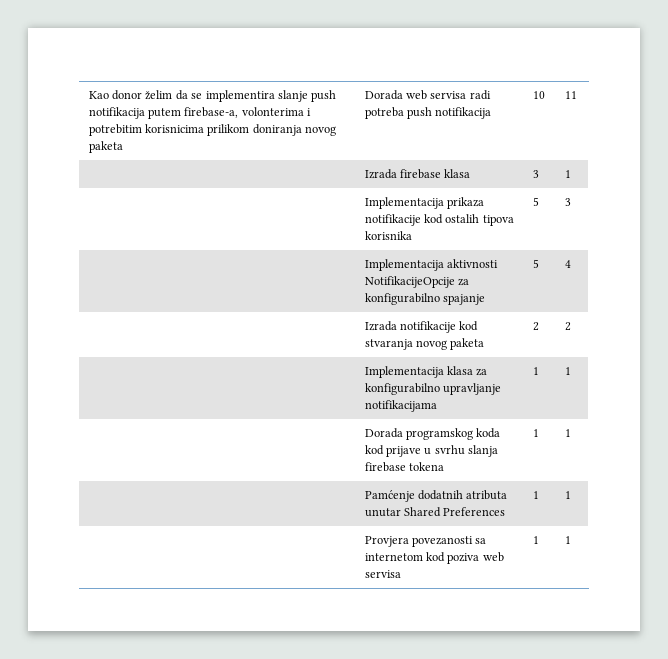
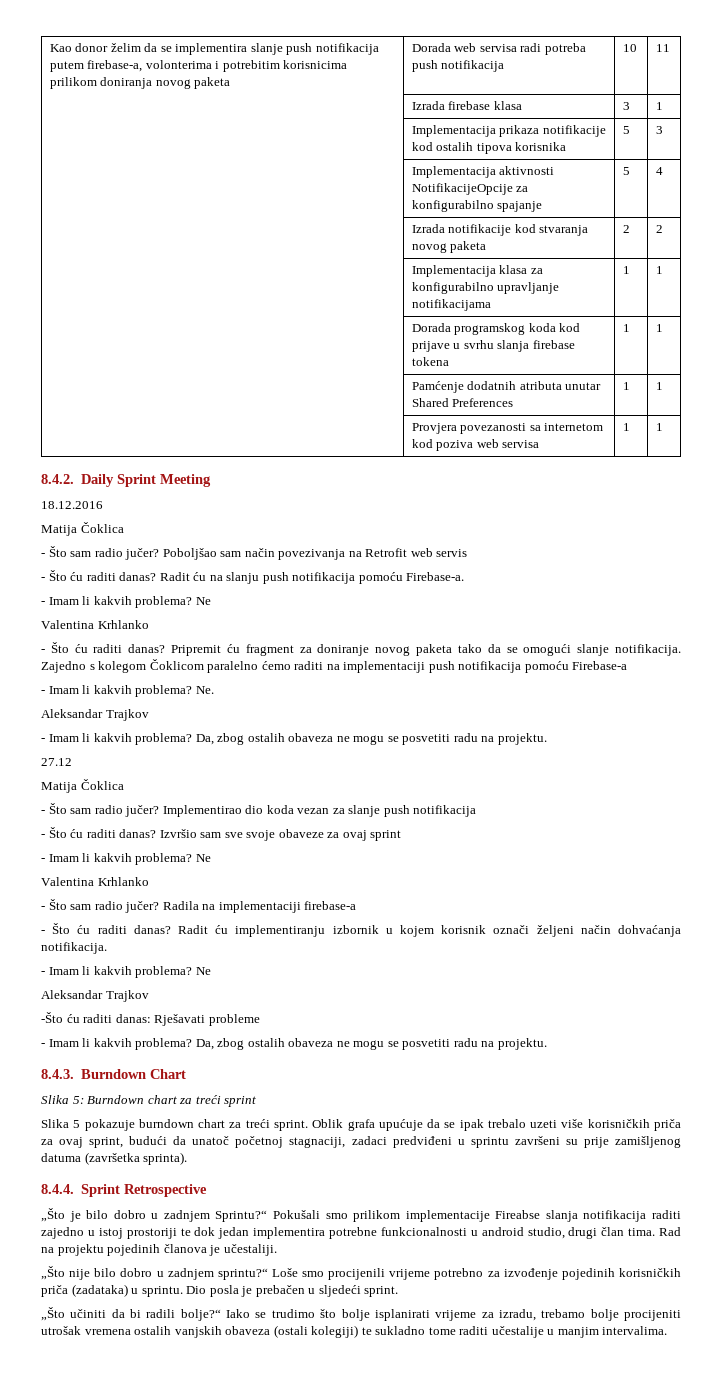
(571, 540) none -> [41,474,211,487] [41,501,103,509] [41,522,124,536] [41,546,468,560] [41,570,465,584] [41,596,211,608] [41,620,149,629] [41,642,681,656] [41,659,628,673] [41,685,214,697] [41,709,149,721] [41,733,547,745] [41,758,72,766] [41,779,124,793] [41,803,477,817] [41,827,402,841] [41,853,211,865] [41,877,149,886] [41,899,357,913] [41,923,681,937] [41,942,107,954] [41,966,211,978] [41,990,149,1002] [41,1012,260,1026] [41,1038,547,1050] [41,1069,186,1079] [41,1095,257,1107] [41,1119,682,1131] [41,1136,682,1148] [41,1152,188,1165] [41,1184,207,1197] [41,1208,681,1222] [41,1227,681,1239] [41,1244,277,1256] [41,1266,681,1280] [41,1284,399,1297] [41,1307,682,1321] [41,1325,668,1338] // 8.4.2. Daily Sprint Meeting // 18.12.2016 // Matija Čoklica // - Što sam radio jučer? Poboljšao sam način povezivanja na Retrofit web servis // - Što ću raditi danas? Radit ću na slanju push notifikacija pomoću Firebase-a. // - Imam li kakvih problema? Ne // Valentina Krhlanko // - Što ću raditi danas? Pripremit ću fragment za doniranje novog paketa tako da se omogući slanje notifikacija. Zajedno s kolegom Čoklicom paralelno ćemo raditi na implementaciji push notifikacija pomoću Firebase-a // - Imam li kakvih problema? Ne. // Aleksandar Trajkov // - Imam li kakvih problema? Da, zbog ostalih obaveza ne mogu se posvetiti radu na projektu. // 27.12 // Matija Čoklica // - Što sam radio jučer? Implementirao dio koda vezan za slanje push notifikacija // - Što ću raditi danas? Izvršio sam sve svoje obaveze za ovaj sprint // - Imam li kakvih problema? Ne // Valentina Krhlanko // - Što sam radio jučer? Radila na implementaciji firebase-a // - Što ću raditi danas? Radit ću implementiranju izbornik u kojem korisnik označi željeni način dohvaćanja notifikacija. // - Imam li kakvih problema? Ne // Aleksandar Trajkov // -Što ću raditi danas: Rješavati probleme // - Imam li kakvih problema? Da, zbog ostalih obaveza ne mogu se posvetiti radu na projektu. // 8.4.3. Burndown Chart // Slika 5: Burndown chart za treći sprint // Slika 5 pokazuje burndown chart za treći sprint. Oblik grafa upućuje da se ipak trebalo uzeti više korisničkih priča za ovaj sprint, budući da unatoč početnoj stagnaciji, zadaci predviđeni u sprintu završeni su prije zamišljenog datuma (završetka sprinta). // 8.4.4. Sprint Retrospective // „Što je bilo dobro u zadnjem Sprintu?“ Pokušali smo prilikom implementacije Fireabse slanja notifikacija raditi zajedno u istoj prostoriji te dok jedan implementira potrebne funkcionalnosti u android studio, drugi član tima. Rad na projektu pojedinih članova je učestaliji. // „Što nije bilo dobro u zadnjem sprintu?“ Loše smo procijenili vrijeme potrebno za izvođenje pojedinih korisničkih priča (zadataka) u sprintu. Dio posla je prebačen u sljedeći sprint. // „Što učiniti da bi radili bolje?“ Iako se trudimo što bolje isplanirati vrijeme za izradu, trebamo bolje procijeniti utrošak vremena ostalih vanjskih obaveza (ostali kolegiji) te sukladno tome raditi učestalije u manjim intervalima.

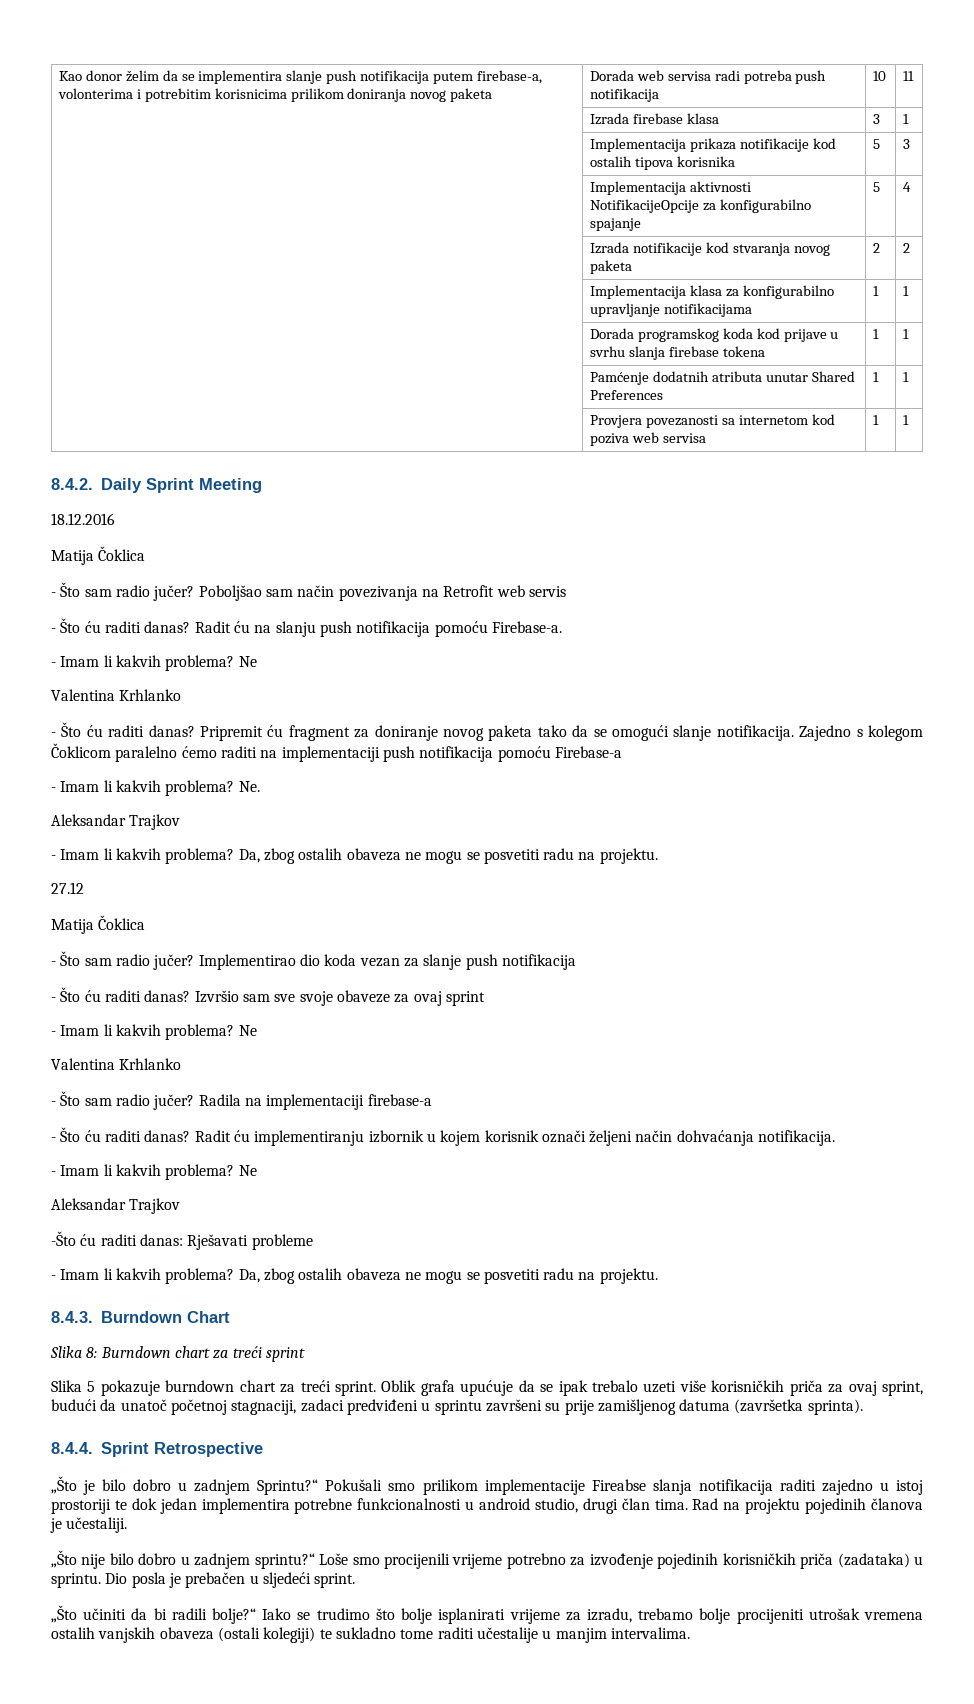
[72,1096,84,1104] 5: -> [86,1347,98,1358] 8:

